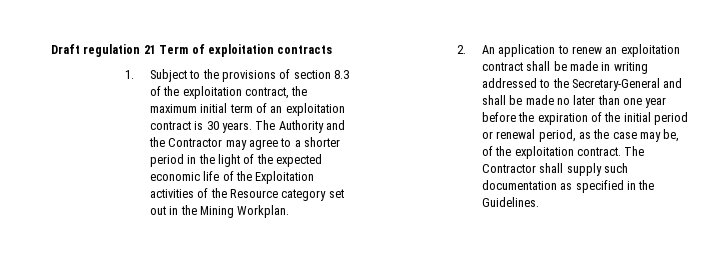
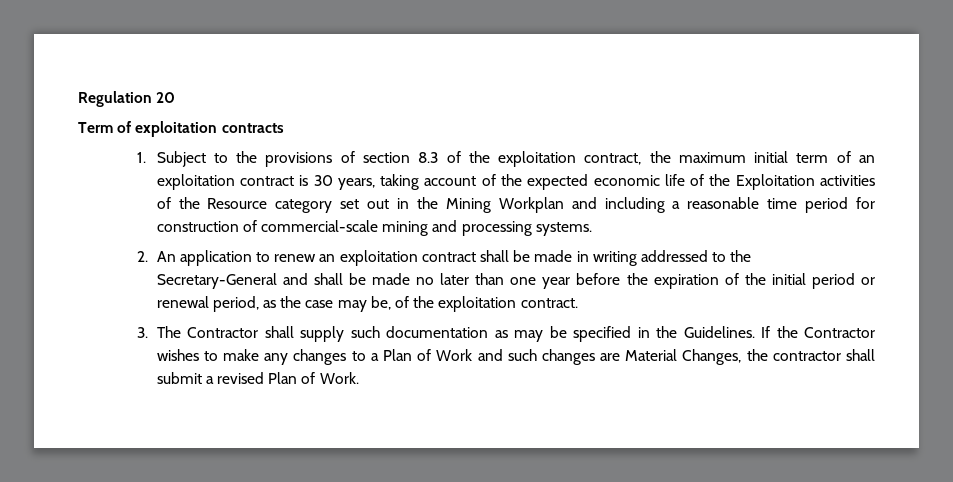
[51,44,156,57] Draft regulation 21 -> [78,91,176,107] Regulation 20 //
[221,120,346,133] [148,137,341,150] [149,154,240,167] years. The Authority and the Contractor may agree to a shorter period in the light -> [337,174,477,190] years, taking account
[237,205,290,218] Workplan. -> [498,197,875,213] [156,220,592,236] Workplan and including a reasonable time period for construction of commercial-scale mining and processing systems.
(621, 151) none -> [136,327,148,338] // 3.
(573, 186) none -> [514,326,567,342] may be
(539, 202) none -> [761,326,875,338] [156,349,876,365] [156,372,359,384] If the Contractor wishes to make any changes to a Plan of Work and such changes are Material Changes, the contractor shall submit a revised Plan of Work.

